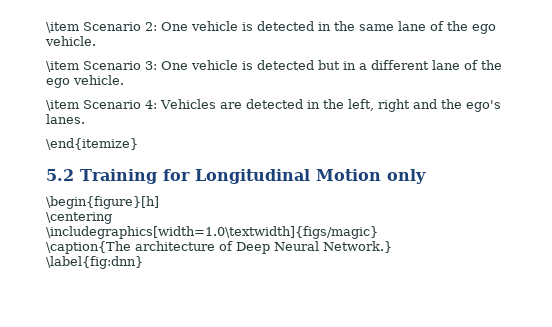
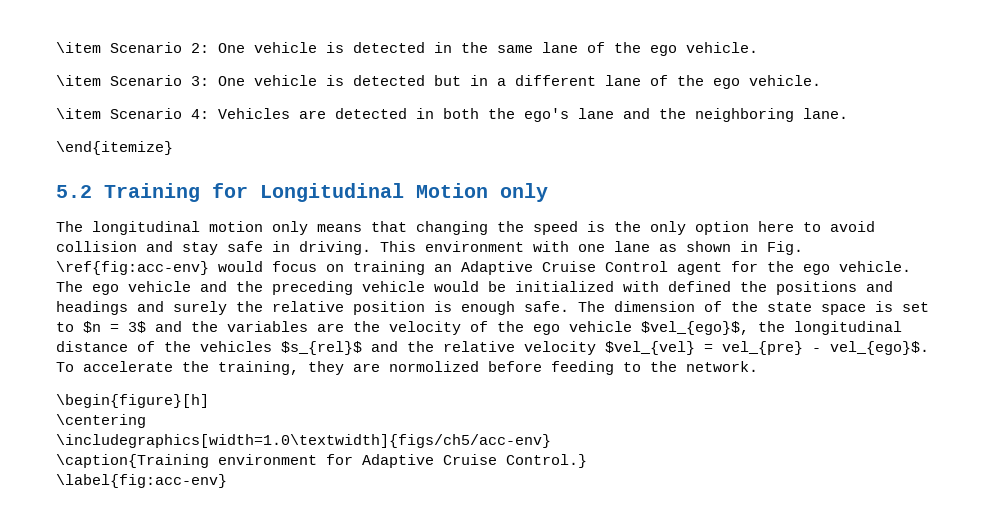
[322,99,501,112] [46,114,85,124] the left, right and the ego's lanes. -> [443,108,848,122] both the ego's lane and the neighboring lane.
[46,196,159,209] [46,212,112,224] [46,226,378,239] [46,241,392,254] [46,256,143,269] \begin{figure}[h] // \centering // \includegraphics[width=1.0\textwidth]{figs/magic} // \caption{The architecture of Deep Neural Network.} // \label{fig:dnn} -> [56,221,875,235] [56,241,803,255] [56,261,911,275] [56,281,893,295] [56,301,929,315] [56,321,902,335] [56,341,929,355] [56,361,758,375] [56,394,209,408] [56,414,146,428] [56,434,551,448] [56,454,587,468] [56,474,227,488] The longitudinal motion only means that changing the speed is the only option here to avoid collision and stay safe in driving. This environment with one lane as shown in Fig. \ref{fig:acc-env} would focus on training an Adaptive Cruise Control agent for the ego vehicle. The ego vehicle and the preceding vehicle would be initialized with defined the positions and headings and surely the relative position is enough safe. The dimension of the state space is set to $n = 3$ and the variables are the velocity of the ego vehicle $vel_{ego}$, the longitudinal distance of the vehicles $s_{rel}$ and the relative velocity $vel_{vel} = vel_{pre} - vel_{ego}$. To accelerate the training, they are normolized before feeding to the network. // \begin{figure}[h] // \centering // \includegraphics[width=1.0\textwidth]{figs/ch5/acc-env} // \caption{Training environment for Adaptive Cruise Control.} // \label{fig:acc-env}

